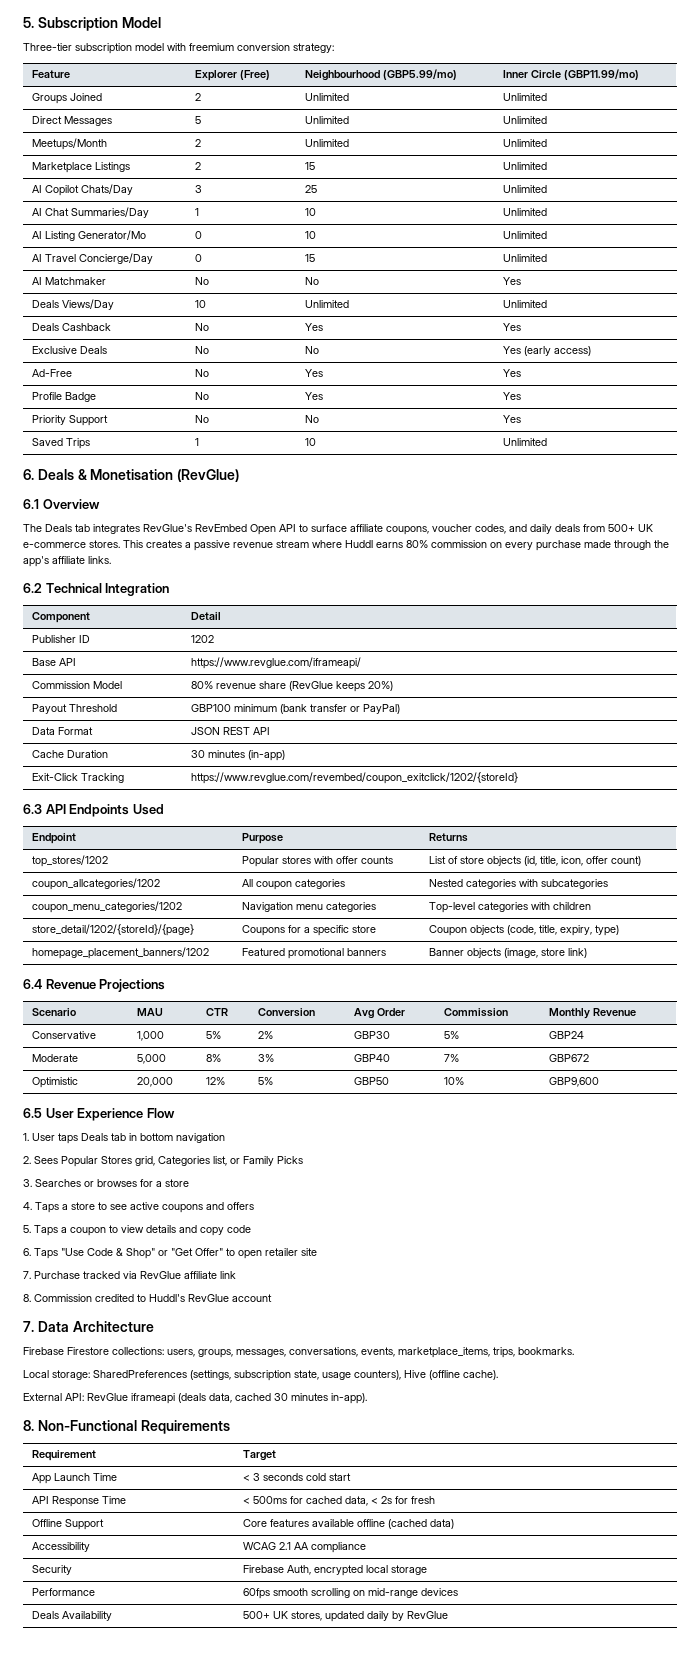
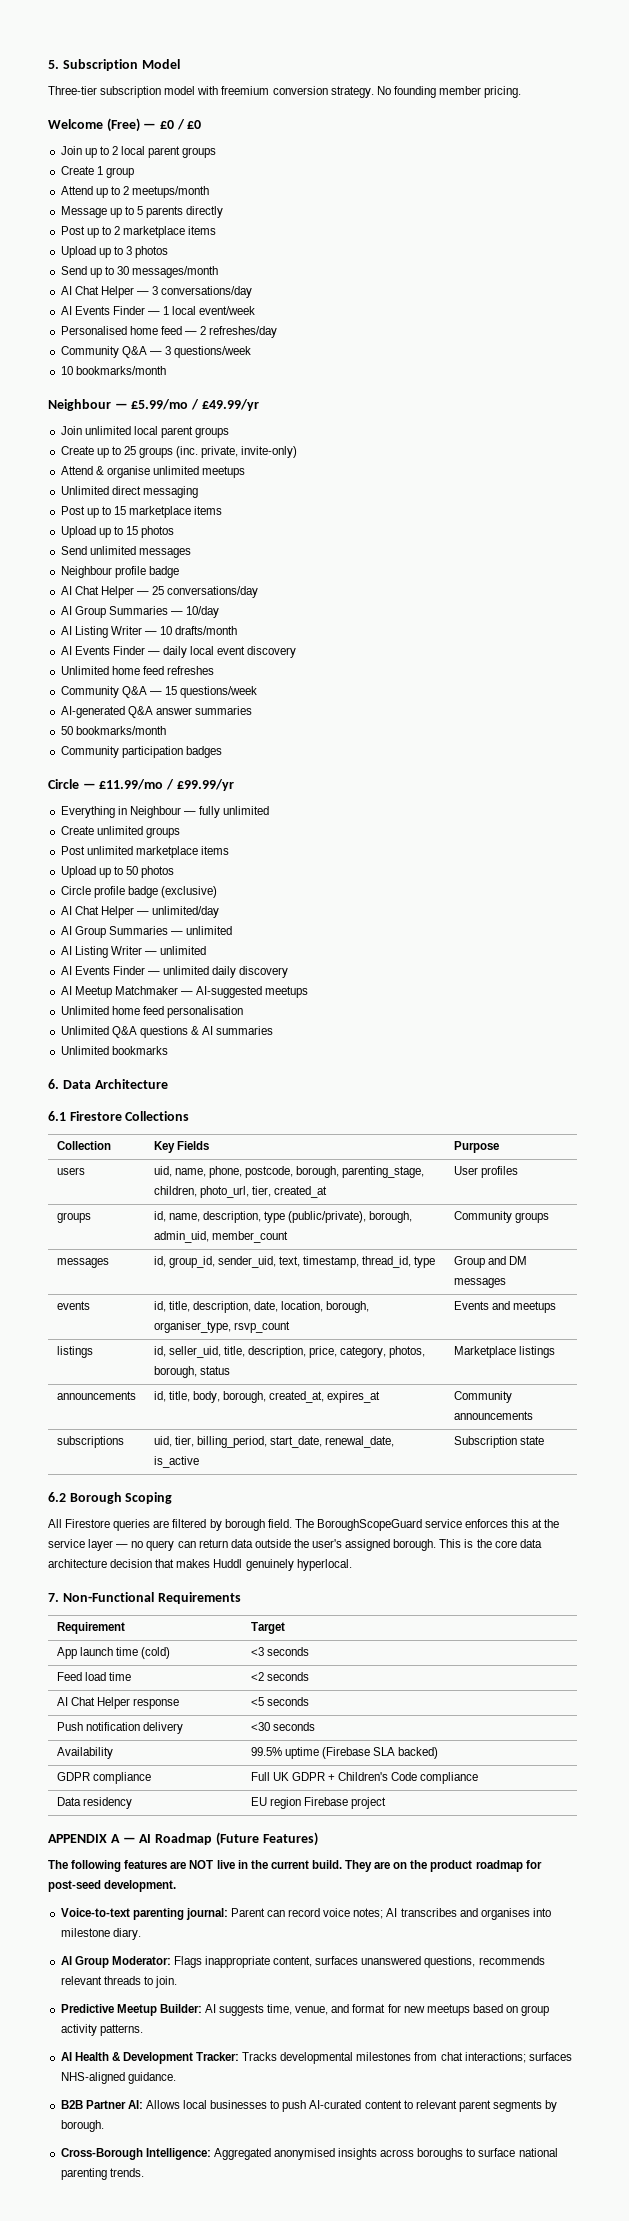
[293,43,334,53] [31,70,70,78] [194,70,270,81] [304,69,457,81] [502,69,639,80] [31,93,102,104] [194,93,201,101] [304,93,349,101] [502,93,547,101] [31,116,112,126] [194,116,201,124] [304,116,349,124] [502,116,547,124] [31,138,107,150] [194,139,201,147] [304,139,349,147] [502,139,547,147] [31,162,130,173] [194,162,201,170] [304,162,315,170] [502,162,547,170] [31,184,133,196] [194,185,202,193] [304,185,317,193] [502,185,547,193] [31,207,149,218] [194,208,199,216] [304,208,316,216] [502,208,547,216] [31,230,146,241] [194,231,202,239] [304,231,316,239] [502,231,547,239] [31,253,153,264] [194,254,202,262] [304,254,315,262] [502,254,547,262] [31,277,106,285] [194,277,209,285] [304,277,319,285] [502,277,521,285] [31,299,114,310] [194,300,206,308] [304,300,349,308] [502,300,547,308] [31,323,111,331] [194,323,209,331] [304,323,323,331] [502,323,521,331] [31,346,107,354] [194,346,209,354] [304,346,319,354] [502,346,591,356] [31,369,72,377] [194,369,209,377] [304,369,323,377] [502,369,521,377] [31,392,96,402] [194,392,209,400] [304,392,323,400] [502,392,521,400] [31,415,108,426] [194,415,209,423] [304,415,319,423] [502,415,521,423] [31,438,90,449] [194,438,199,446] [304,438,316,446] [502,438,547,446] [23,469,240,482] [23,499,100,509] [23,524,653,535] [23,540,669,551] [23,556,111,567] [23,583,170,596] [31,612,90,623] [190,612,221,620] [31,635,90,643] [190,635,214,643] [31,658,76,666] [190,657,361,669] [31,681,122,689] [190,681,393,692] [31,704,117,714] [190,704,400,714] [31,727,93,735] [190,727,270,735] [31,750,108,758] [190,750,285,761] [31,773,124,783] [190,772,518,784] [23,804,164,817] [31,833,76,844] [241,833,283,844] [428,833,468,842] [31,855,108,867] [241,856,393,867] [428,856,641,866] [31,878,160,890] [241,879,345,890] [428,879,608,889] [31,901,182,913] [241,902,376,912] [428,902,591,913] [31,924,194,936] [241,925,376,936] [428,925,619,936] [31,947,209,959] [241,948,386,959] [428,948,587,958] [23,979,166,992] [31,1008,76,1016] [136,1008,163,1016] [205,1008,228,1016] [257,1008,315,1017] [353,1008,405,1019] [443,1008,508,1017] [548,1008,636,1019] [31,1031,96,1039] [136,1031,164,1041] [205,1031,221,1039] [257,1031,273,1039] [353,1031,390,1039] [443,1031,459,1039] [548,1031,584,1039] [31,1054,78,1062] [136,1054,166,1064] [205,1054,221,1062] [257,1054,274,1062] [353,1054,390,1062] [443,1054,459,1062] [548,1054,589,1062] [31,1077,78,1088] [136,1077,173,1087] [205,1077,225,1085] [257,1077,273,1085] [353,1077,389,1085] [443,1077,464,1085] [548,1077,599,1087] [23,1108,175,1121] [23,1133,225,1144] [23,1156,303,1167] [23,1179,189,1187] [23,1202,254,1213] [23,1225,251,1236] [23,1248,317,1259] [23,1271,236,1279] [23,1294,272,1302] [23,1321,154,1332] [23,1347,574,1358] [23,1370,498,1381] [23,1393,367,1404] [23,1420,34,1431] strategy: // Feature | Explorer (Free) | Neighbourhood (GBP5.99/mo) | Inner Circle (GBP11.99/mo) // Groups Joined | 2 | Unlimited | Unlimited // Direct Messages | 5 | Unlimited | Unlimited // Meetups/Month | 2 | Unlimited | Unlimited // Marketplace Listings | 2 | 15 | Unlimited // AI Copilot Chats/Day | 3 | 25 | Unlimited // AI Chat Summaries/Day | 1 | 10 | Unlimited // AI Listing Generator/Mo | 0 | 10 | Unlimited // AI Travel Concierge/Day | 0 | 15 | Unlimited // AI Matchmaker | No | No | Yes // Deals Views/Day | 10 | Unlimited | Unlimited // Deals Cashback | No | Yes | Yes // Exclusive Deals | No | No | Yes (early access) // Ad-Free | No | Yes | Yes // Profile Badge | No | Yes | Yes // Priority Support | No | No | Yes // Saved Trips | 1 | 10 | Unlimited // 6. Deals & Monetisation (RevGlue) // 6.1 Overview // The Deals tab integrates RevGlue's RevEmbed Open API to surface affiliate coupons, voucher codes, and daily deals from 500+ UK e-commerce stores. This creates a passive revenue stream where Huddl earns 80% commission on every purchase made through the app's affiliate links. // 6.2 Technical Integration // Component | Detail // Publisher ID | 1202 // Base API | https://www.revglue.com/iframeapi/ // Commission Model | 80% revenue share (RevGlue keeps 20%) // Payout Threshold | GBP100 minimum (bank transfer or PayPal) // Data Format | JSON REST API // Cache Duration | 30 minutes (in-app) // Exit-Click Tracking | https://www.revglue.com/revembed/coupon_exitclick/1202/{storeId} // 6.3 API Endpoints Used // Endpoint | Purpose | Returns // top_stores/1202 | Popular stores with offer counts | List of store objects (id, title, icon, offer count) // coupon_allcategories/1202 | All coupon categories | Nested categories with subcategories // coupon_menu_categories/1202 | Navigation menu categories | Top-level categories with children // store_detail/1202/{storeId}/{page} | Coupons for a specific store | Coupon objects (code, title, expiry, type) // homepage_placement_banners/1202 | Featured promotional banners | Banner objects (image, store link) // 6.4 Revenue Projections // Scenario | MAU | CTR | Conversion | Avg Order | Commission | Monthly Revenue // Conservative | 1,000 | 5% | 2% | GBP30 | 5% | GBP24 // Moderate | 5,000 | 8% | 3% | GBP40 | 7% | GBP672 // Optimistic | 20,000 | 12% | 5% | GBP50 | 10% | GBP9,600 // 6.5 User Experience Flow // 1. User taps Deals tab in bottom navigation // 2. Sees Popular Stores grid, Categories list, or Family Picks // 3. Searches or browses for a store // 4. Taps a store to see active coupons and offers // 5. Taps a coupon to view details and copy code // 6. Taps "Use Code & Shop" or "Get Offer" to open retailer site // 7. Purchase tracked via RevGlue affiliate link // 8. Commission credited to Huddl's RevGlue account // 7. Data Architecture // Firebase Firestore collections: users, groups, messages, conversations, events, marketplace_items, trips, bookmarks. // Local storage: SharedPreferences (settings, subscription state, usage counters), Hive (offline cache). // External API: RevGlue iframeapi (deals data, cached 30 minutes in-app). // 8. -> [330,86,522,98] [48,118,202,132] [60,146,217,158] [60,166,134,178] [60,186,210,198] [60,206,224,218] [60,226,217,238] [60,246,169,258] [60,266,219,278] [60,286,253,298] [60,306,256,315] [60,326,278,338] [60,346,252,358] [60,366,166,375] [48,399,259,411] [60,426,230,438] [60,446,298,458] [60,466,246,478] [60,486,198,498] [60,506,223,518] [60,526,175,538] [60,546,191,558] [60,566,179,578] [60,586,259,598] [60,606,220,618] [60,626,238,638] [60,646,297,658] [60,666,214,675] [60,686,258,698] [60,706,252,718] [60,726,166,735] [60,746,222,758] [48,779,234,791] [60,806,270,818] [60,826,180,838] [60,846,229,858] [60,866,175,878] [60,886,217,898] [60,906,220,918] [60,926,233,938] [60,946,207,958] [60,966,289,978] [60,986,309,998] [60,1006,243,1018] [60,1026,274,1038] [60,1046,168,1055] [48,1079,168,1089] [48,1111,190,1121] [56,1141,111,1150] [153,1141,209,1153] [453,1141,499,1153] [56,1167,85,1175] [153,1166,425,1178] [153,1186,327,1198] [453,1166,518,1178] [56,1212,91,1223] [153,1211,413,1223] [153,1231,288,1243] [453,1211,549,1223] [56,1258,109,1268] [153,1256,436,1268] [453,1256,527,1268] [453,1278,506,1288] [56,1301,90,1310] [153,1301,370,1313] [153,1321,290,1333] [453,1301,556,1313] [56,1346,93,1358] [153,1346,426,1358] [153,1366,230,1378] [453,1346,555,1358] [56,1391,136,1400] [153,1391,381,1403] [453,1391,512,1403] [453,1411,533,1420] [56,1436,124,1448] [153,1436,394,1448] [153,1456,199,1468] [453,1436,544,1448] [48,1492,173,1504] [48,1519,560,1531] [48,1539,542,1551] [48,1559,352,1571] [48,1593,59,1602] strategy. No founding member pricing. // Welcome (Free) — £0 / £0 // Join up to 2 local parent groups // Create 1 group // Attend up to 2 meetups/month // Message up to 5 parents directly // Post up to 2 marketplace items // Upload up to 3 photos // Send up to 30 messages/month // AI Chat Helper — 3 conversations/day // AI Events Finder — 1 local event/week // Personalised home feed — 2 refreshes/day // Community Q&A — 3 questions/week // 10 bookmarks/month // Neighbour — £5.99/mo / £49.99/yr // Join unlimited local parent groups // Create up to 25 groups (inc. private, invite-only) // Attend & organise unlimited meetups // Unlimited direct messaging // Post up to 15 marketplace items // Upload up to 15 photos // Send unlimited messages // Neighbour profile badge // AI Chat Helper — 25 conversations/day // AI Group Summaries — 10/day // AI Listing Writer — 10 drafts/month // AI Events Finder — daily local event discovery // Unlimited home feed refreshes // Community Q&A — 15 questions/week // AI-generated Q&A answer summaries // 50 bookmarks/month // Community participation badges // Circle — £11.99/mo / £99.99/yr // Everything in Neighbour — fully unlimited // Create unlimited groups // Post unlimited marketplace items // Upload up to 50 photos // Circle profile badge (exclusive) // AI Chat Helper — unlimited/day // AI Group Summaries — unlimited // AI Listing Writer — unlimited // AI Events Finder — unlimited daily discovery // AI Meetup Matchmaker — AI-suggested meetups // Unlimited home feed personalisation // Unlimited Q&A questions & AI summaries // Unlimited bookmarks // 6. Data Architecture // 6.1 Firestore Collections // Collection | Key Fields | Purpose // users | uid, name, phone, postcode, borough, parenting_stage, children, photo_url, tier, created_at | User profiles // groups | id, name, description, type (public/private), borough, admin_uid, member_count | Community groups // messages | id, group_id, sender_uid, text, timestamp, thread_id, type | Group and DM messages // events | id, title, description, date, location, borough, organiser_type, rsvp_count | Events and meetups // listings | id, seller_uid, title, description, price, category, photos, borough, status | Marketplace listings // announcements | id, title, body, borough, created_at, expires_at | Community announcements // subscriptions | uid, tier, billing_period, start_date, renewal_date, is_active | Subscription state // 6.2 Borough Scoping // All Firestore queries are filtered by borough field. The BoroughScopeGuard service enforces this at the service layer — no query can return data outside the user's assigned borough. This is the core data architecture decision that makes Huddl genuinely hyperlocal. // 7.
[53,1473,117,1481] [242,1473,351,1481] [31,1496,126,1507] [242,1496,435,1506] [31,1519,104,1530] [242,1519,454,1529] [31,1542,90,1552] [242,1542,366,1553] [31,1565,72,1575] [242,1565,427,1576] [31,1588,95,1596] [242,1588,458,1599] [31,1611,112,1621] [242,1611,448,1622] Launch Time | < 3 seconds cold start // API Response Time | < 500ms for cached data, < 2s for fresh // Offline Support | Core features available offline (cached data) // Accessibility | WCAG 2.1 AA compliance // Security | Firebase Auth, encrypted local storage // Performance | 60fps smooth scrolling on mid-range devices // Deals Availability | 500+ UK stores, updated daily by RevGlue -> [79,1647,170,1659] [250,1647,309,1656] [56,1672,131,1681] [250,1672,309,1681] [56,1697,179,1709] [250,1697,309,1706] [56,1722,183,1734] [250,1722,315,1731] [56,1747,113,1759] [250,1747,438,1759] [56,1772,151,1784] [250,1772,479,1784] [56,1797,132,1809] [250,1797,386,1809] [48,1832,318,1846] [48,1860,542,1872] [48,1880,177,1892] [60,1908,551,1920] [60,1928,141,1940] [60,1956,545,1968] [60,1976,177,1988] [60,2004,550,2016] [60,2024,143,2036] [60,2052,572,2064] [60,2072,176,2084] [60,2100,558,2112] [60,2120,104,2132] [60,2148,558,2160] [60,2168,144,2180] launch time (cold) | <3 seconds // Feed load time | <2 seconds // AI Chat Helper response | <5 seconds // Push notification delivery | <30 seconds // Availability | 99.5% uptime (Firebase SLA backed) // GDPR compliance | Full UK GDPR + Children's Code compliance // Data residency | EU region Firebase project // APPENDIX A — AI Roadmap (Future Features) // The following features are NOT live in the current build. They are on the product roadmap for post-seed development. // Voice-to-text parenting journal: Parent can record voice notes; AI transcribes and organises into milestone diary. // AI Group Moderator: Flags inappropriate content, surfaces unanswered questions, recommends relevant threads to join. // Predictive Meetup Builder: AI suggests time, venue, and format for new meetups based on group activity patterns. // AI Health & Development Tracker: Tracks developmental milestones from chat interactions; surfaces NHS-aligned guidance. // B2B Partner AI: Allows local businesses to push AI-curated content to relevant parent segments by borough. // Cross-Borough Intelligence: Aggregated anonymised insights across boroughs to surface national parenting trends.

